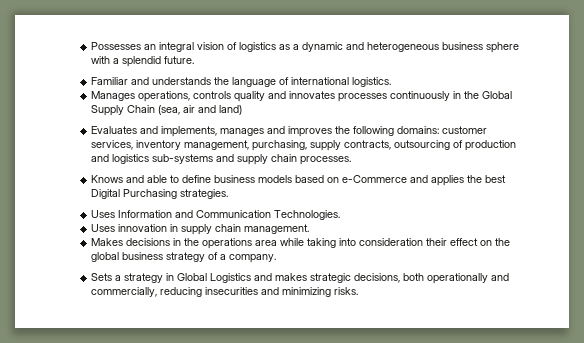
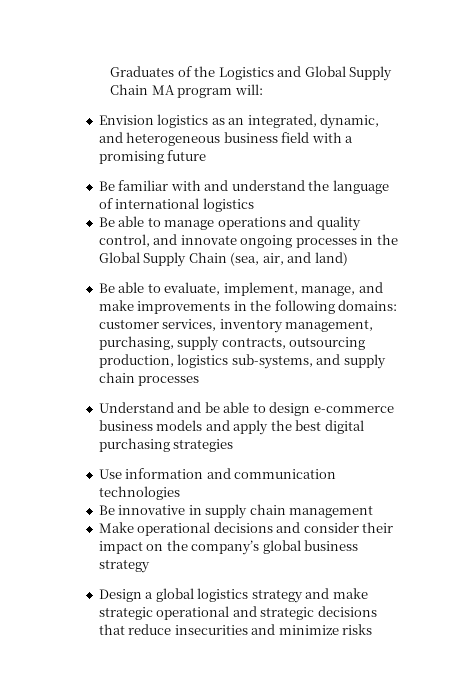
[90,42,343,52] Possesses an integral vision of logistics as a dynamic -> [110,66,393,81] [110,84,263,98] [98,114,380,129] Graduates of the Logistics and Global Supply Chain MA program will: // Envision logistics as an integrated, dynamic,
[485,42,519,53] sphere -> [281,132,310,143] field
[121,56,194,67] [90,77,391,87] [90,91,450,102] splendid future. // Familiar and understands the language of international logistics. // Manages operations, controls quality and innovates processes continuously -> [98,150,207,164] [98,180,389,194] [98,198,254,212] [98,216,361,231] [98,234,357,248] promising future // Be familiar with and understand the language of international logistics // Be able to manage operations and quality control, and innovate ongoing processes
[182,105,195,113] air -> [262,253,284,265] air,
[90,126,332,137] Evaluates and implements, manages and improves -> [98,282,383,296] [98,300,247,314] Be able to evaluate, implement, manage, and make improvements in
[452,140,516,151] [90,154,351,165] [90,175,506,186] [90,189,228,199] [90,210,340,220] [90,224,309,235] [90,238,478,249] of production and logistics sub-systems and supply chain processes. // Knows and able to define business models based on e-Commerce and applies the best Digital Purchasing strategies. // Uses Information and Communication Technologies. // Uses innovation in supply chain management. // Makes decisions in the operations area while taking into consideration their effect -> [98,354,386,369] [98,372,200,386] [98,402,394,416] [98,420,364,435] [98,438,234,452] [98,468,337,479] [98,486,180,500] [98,504,374,519] [98,522,394,536] [98,541,143,554] production, logistics sub-systems, and supply chain processes // Understand and be able to design e-commerce business models and apply the best digital purchasing strategies // Use information and communication technologies // Be innovative in supply chain management // Make operational decisions and consider their impact
(510, 242) none -> [191,540,260,555] company’s
[207,252,276,263] [90,273,509,284] [90,287,358,297] of a company. // Sets a strategy in Global Logistics and makes strategic decisions, both operationally and commercially, reducing insecurities and minimizing risks. -> [98,588,368,603] [98,606,377,620] [98,624,373,635] // Design a global logistics strategy and make strategic operational and strategic decisions that reduce insecurities and minimize risks

